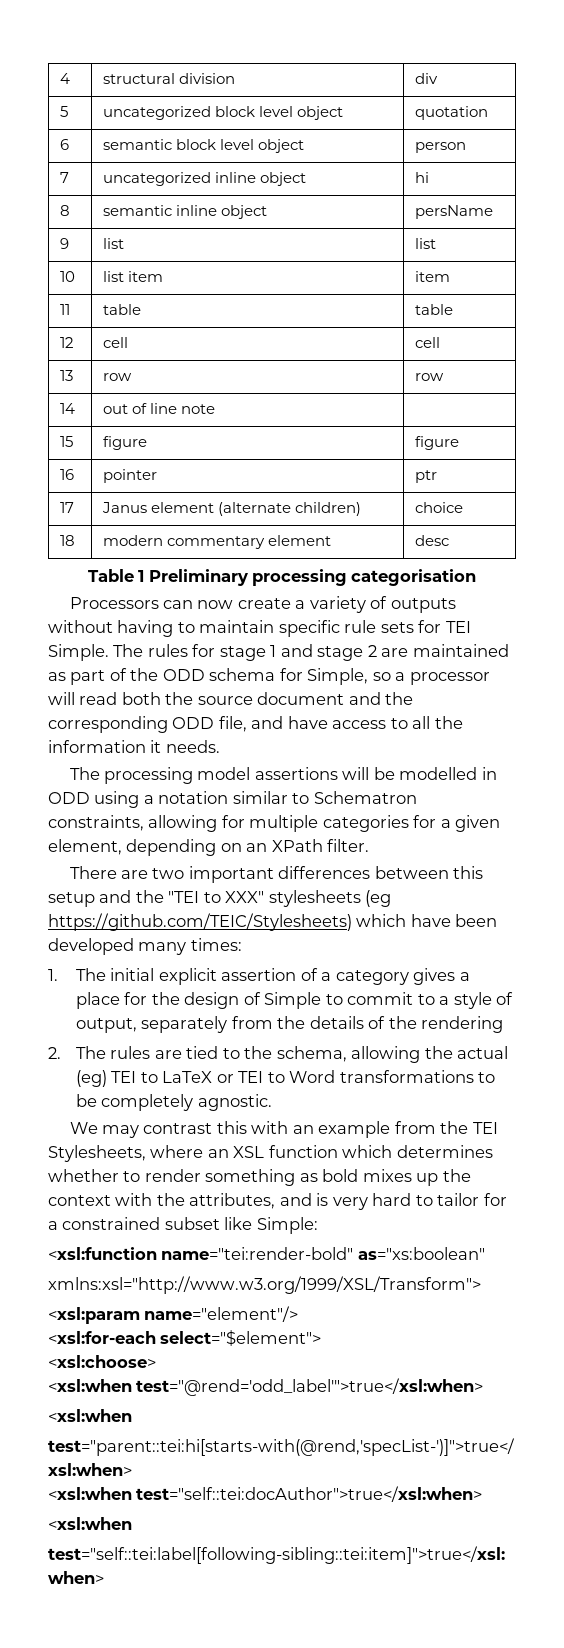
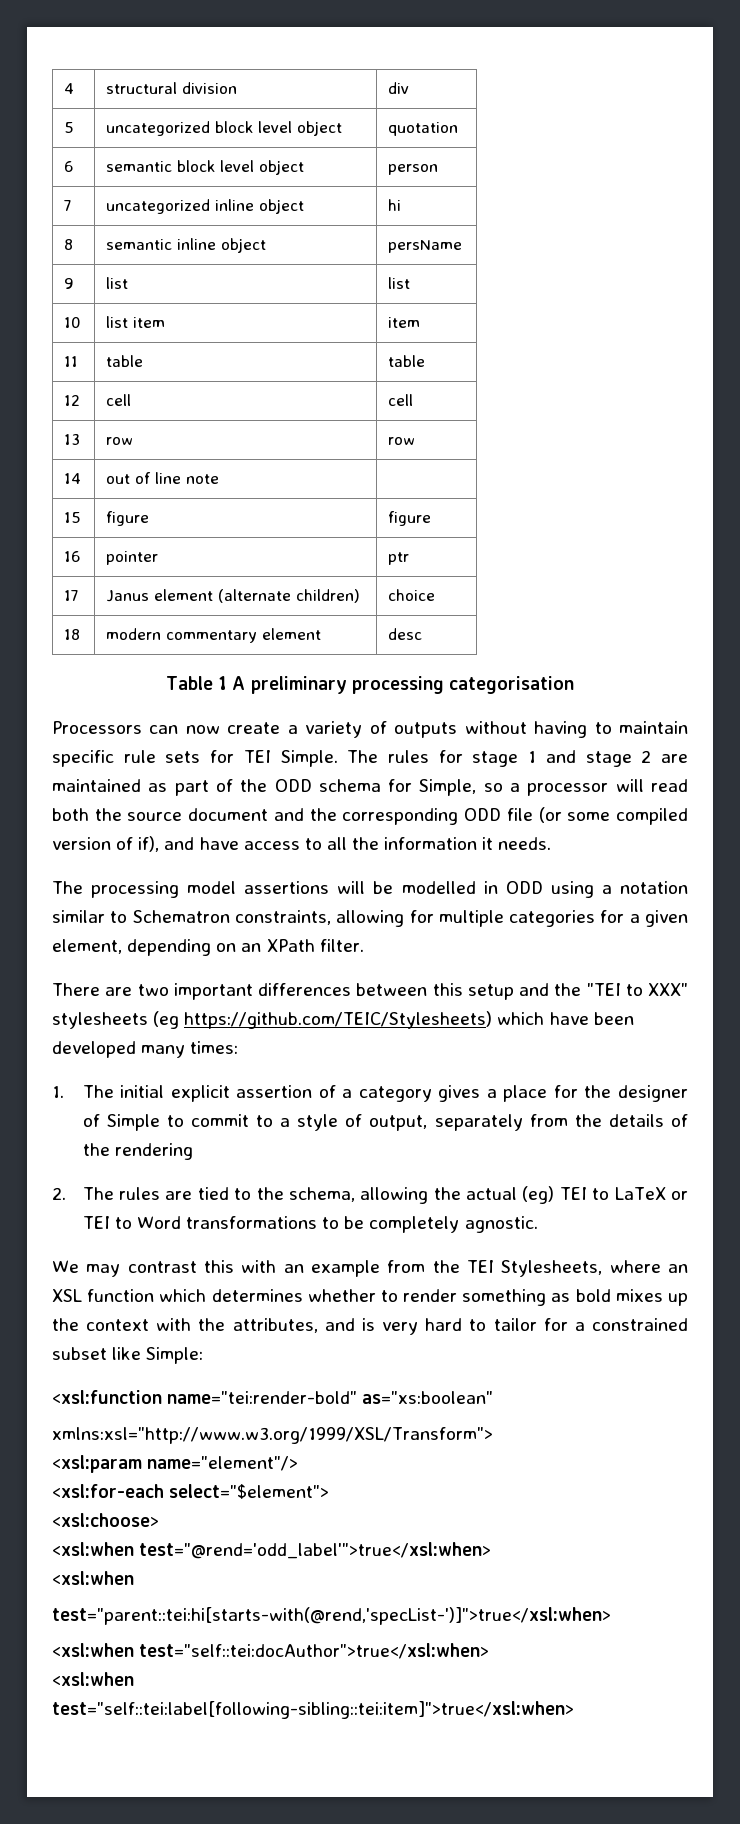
[148,569,248,586] Preliminary -> [232,676,347,694] A preliminary
[218,716,247,732] file, -> [506,807,689,825] [52,836,160,852] file (or some compiled version of if),
[184,992,240,1009] design -> [618,1085,688,1102] designer

